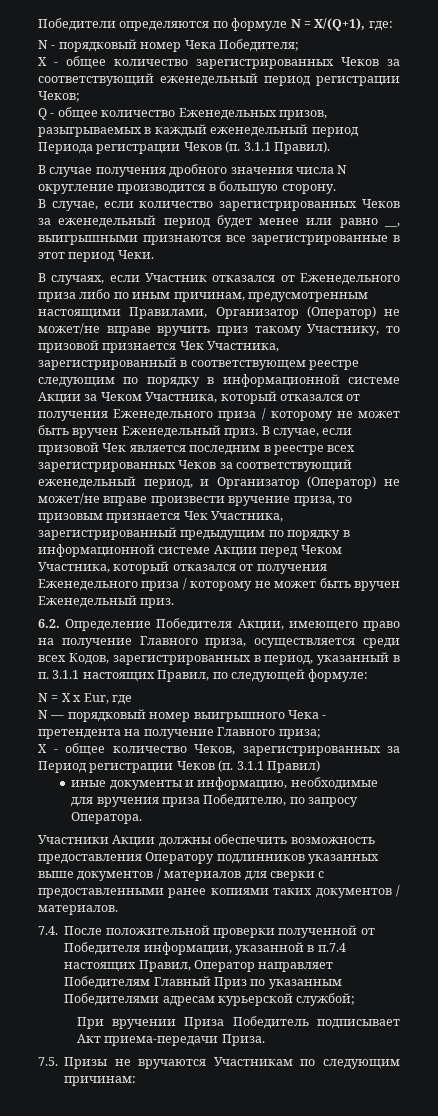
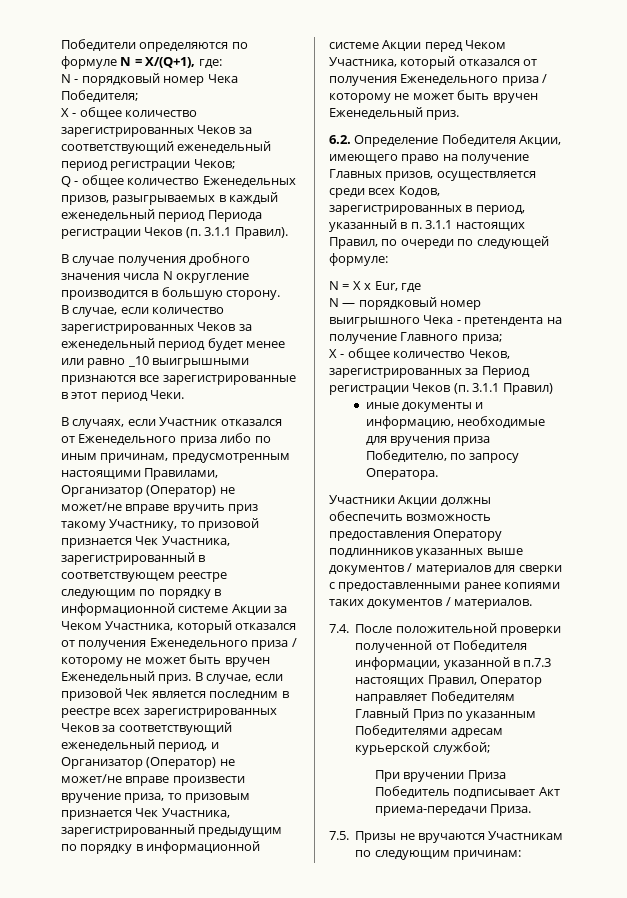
[383,223,400,227] __, -> [127,356,149,367] _10
[139,636,247,648] Главного приза, -> [329,169,434,181] Главных призов,
(228, 675) none -> [400,239,474,249] очереди по
[317,943,346,952] п.7.4 -> [523,658,552,667] п.7.3

